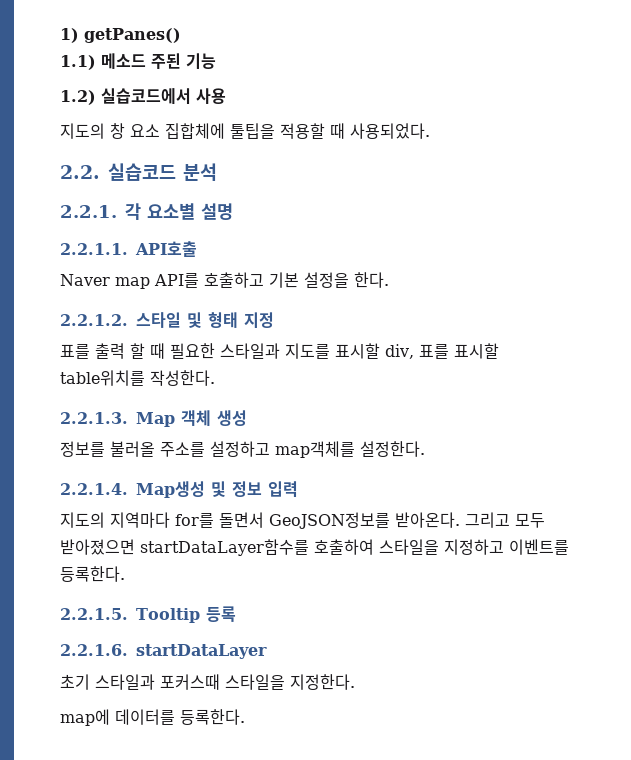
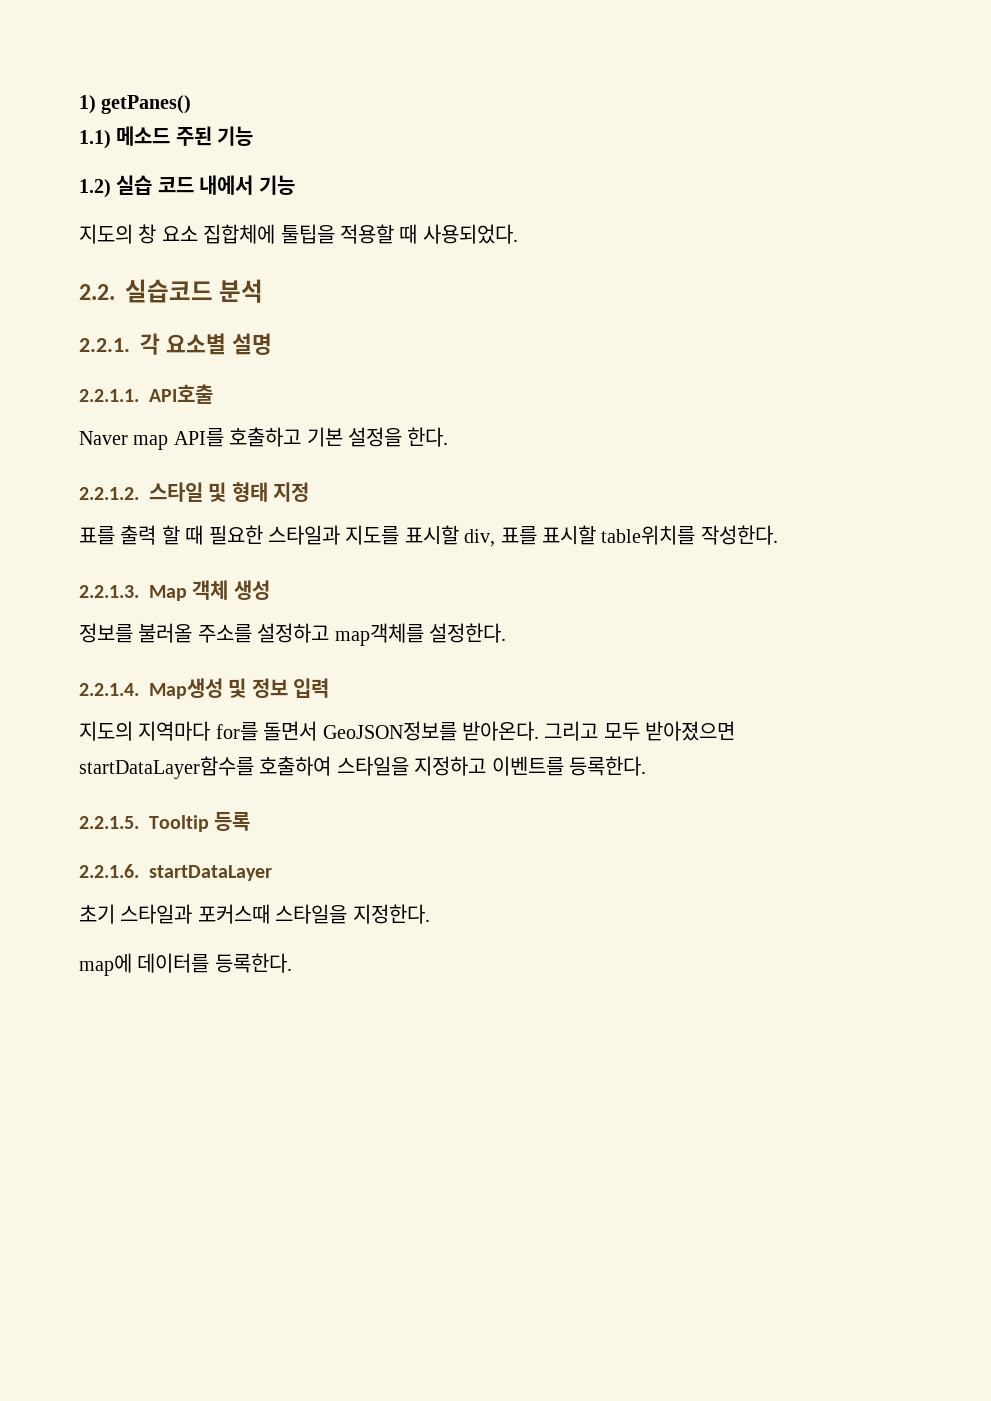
[101,88,226,104] 실습코드에서 사용 -> [116,175,295,195] 실습 코드 내에서 기능

